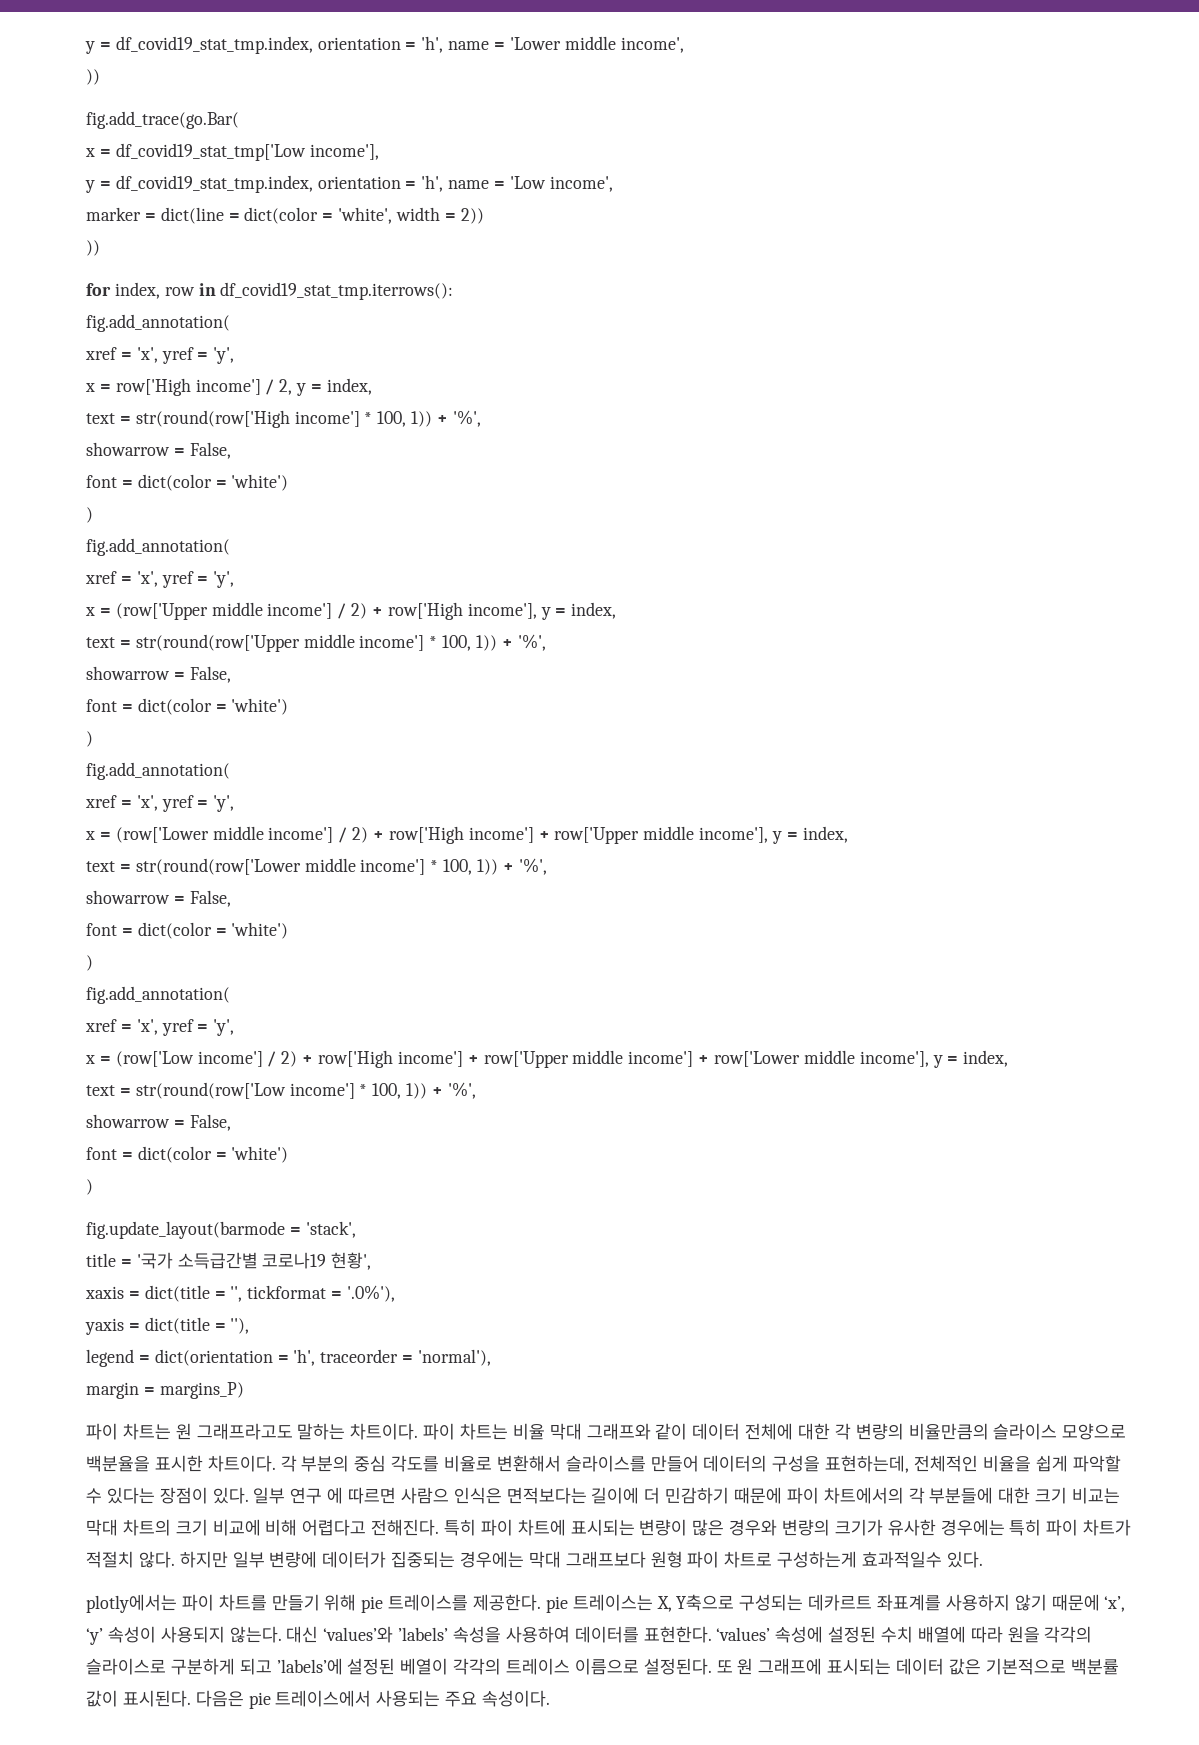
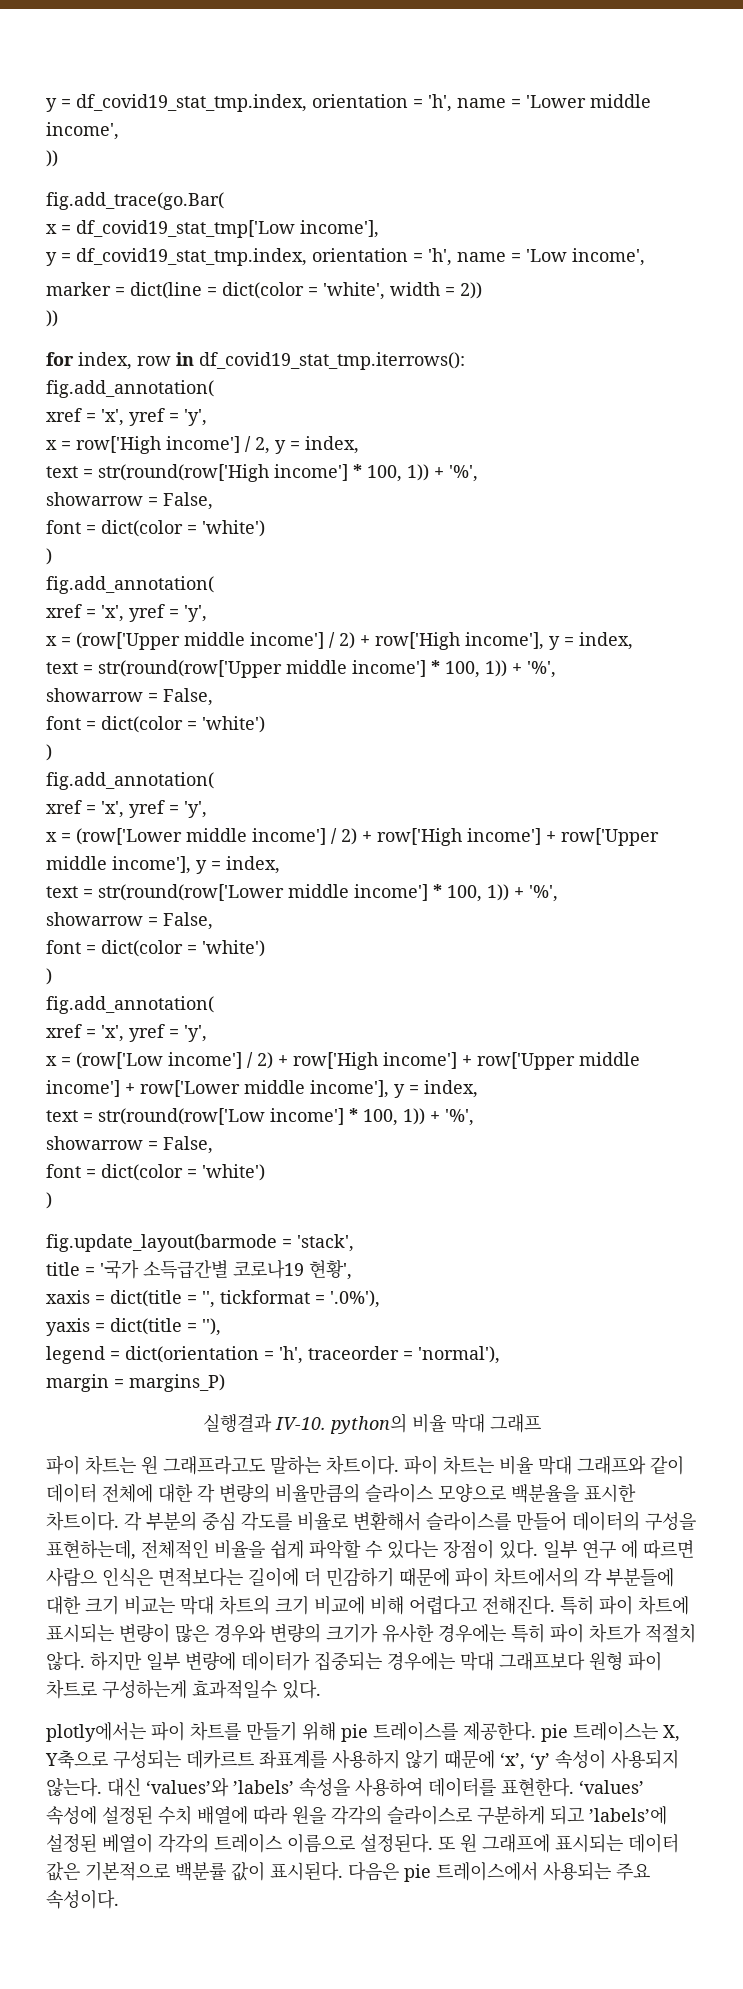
(244, 1390) none -> [202,1413,541,1434] // 실행결과 IV-10. python의 비율 막대 그래프

